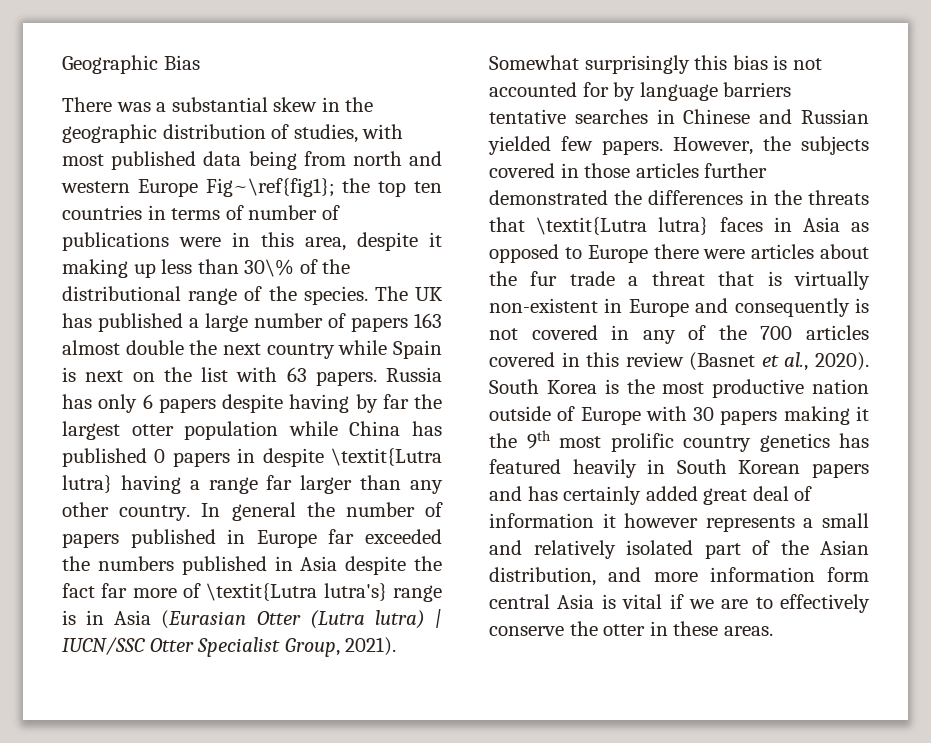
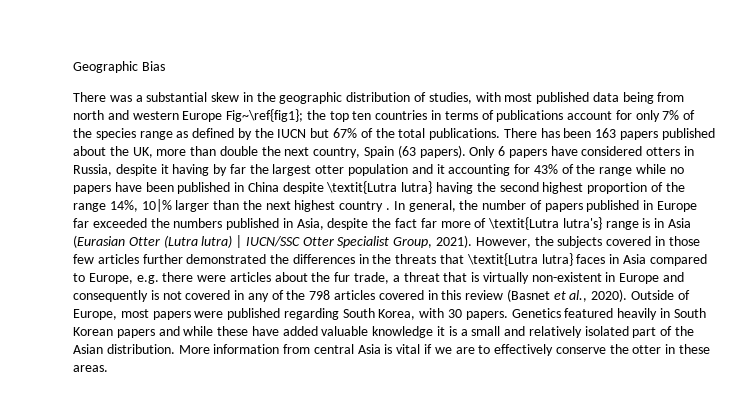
[248,205,340,220] [62,232,442,251] [62,259,351,278] [62,286,443,305] [62,313,442,332] [62,340,442,359] [62,367,442,386] [62,394,283,413] number of publications were in this area, despite it making up less than 30\% of the distributional range of the species. The UK has published a large number of papers 163 almost double the next country while Spain is next on the list with 63 papers. Russia has only 6 papers despite -> [496,110,696,122] [73,128,715,140] [73,145,695,158] [73,164,169,176] publications account for only 7% of the species range as defined by the IUCN but 67% of the total publications. There has been 163 papers published about the UK, more than double the next country, Spain (63 papers). Only 6 papers have considered otters in Russia, despite it
[288,421,443,436] [62,448,442,467] [62,475,443,494] [62,502,296,521] while China has published 0 papers in despite \textit{Lutra lutra} having a range far larger than any other country. In general -> [411,164,684,176] [73,181,685,194] [73,199,456,212] and it accounting for 43% of the range while no papers have been published in China despite \textit{Lutra lutra} having the second highest proportion of the range 14%, 10|% larger than the next highest country . In general,
[300,556,338,571] Asia -> [296,218,324,230] Asia,
[489,55,822,74] [489,82,792,101] [489,109,869,124] [488,136,663,155] Somewhat surprisingly this bias is not accounted for by language barriers tentative searches in Chinese and Russian yielded few papers. -> (473, 241) none
(631, 170) none -> [73,254,94,264] few
[851,222,870,232] [489,244,648,263] as opposed to Europe -> [649,254,707,266] [73,273,159,284] compared to Europe, e.g.
[569,271,615,286] trade -> [354,272,390,284] trade,
[760,326,793,340] 700 -> [309,290,331,300] 798
[489,379,869,398] [489,406,869,425] [489,430,869,452] South Korea is the most productive nation outside of Europe with 30 papers making it the 9th most prolific country genetics has -> [631,290,690,300] [73,308,561,320] Outside of Europe, most papers were published regarding South Korea, with 30 papers. Genetics
[527,486,813,505] [489,513,795,532] has certainly added great deal of information it however represents -> [183,326,457,338] while these have added valuable knowledge it is
[489,567,869,586] distribution, and more information form -> [106,344,311,354] distribution. More information from

